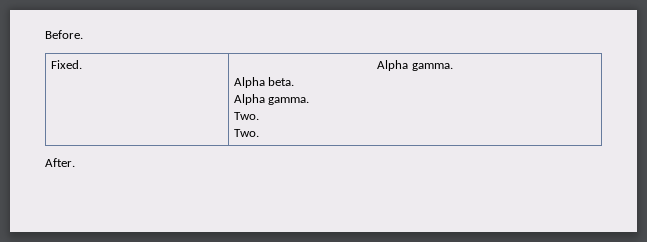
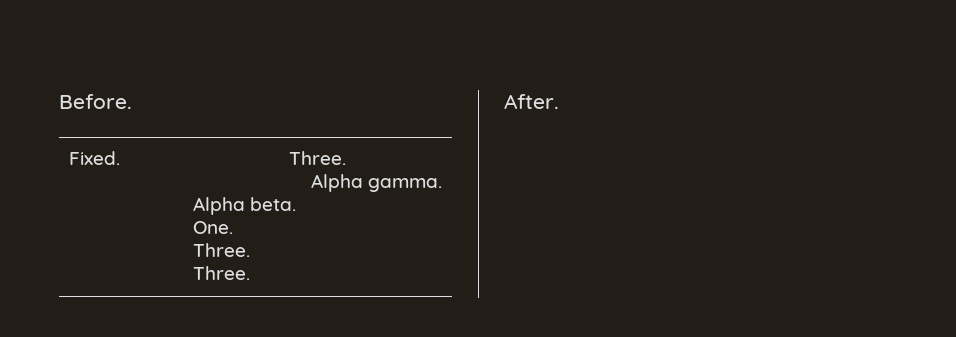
(82, 64) none -> [289,151,346,165] Three. //
[233,94,310,105] [233,112,259,120] [233,129,259,137] Alpha gamma. // Two. // Two. -> [192,221,233,234] [192,243,250,257] [192,266,250,280] One. // Three. // Three.

